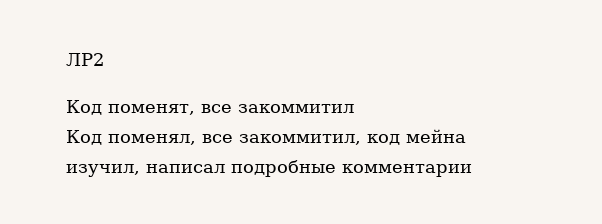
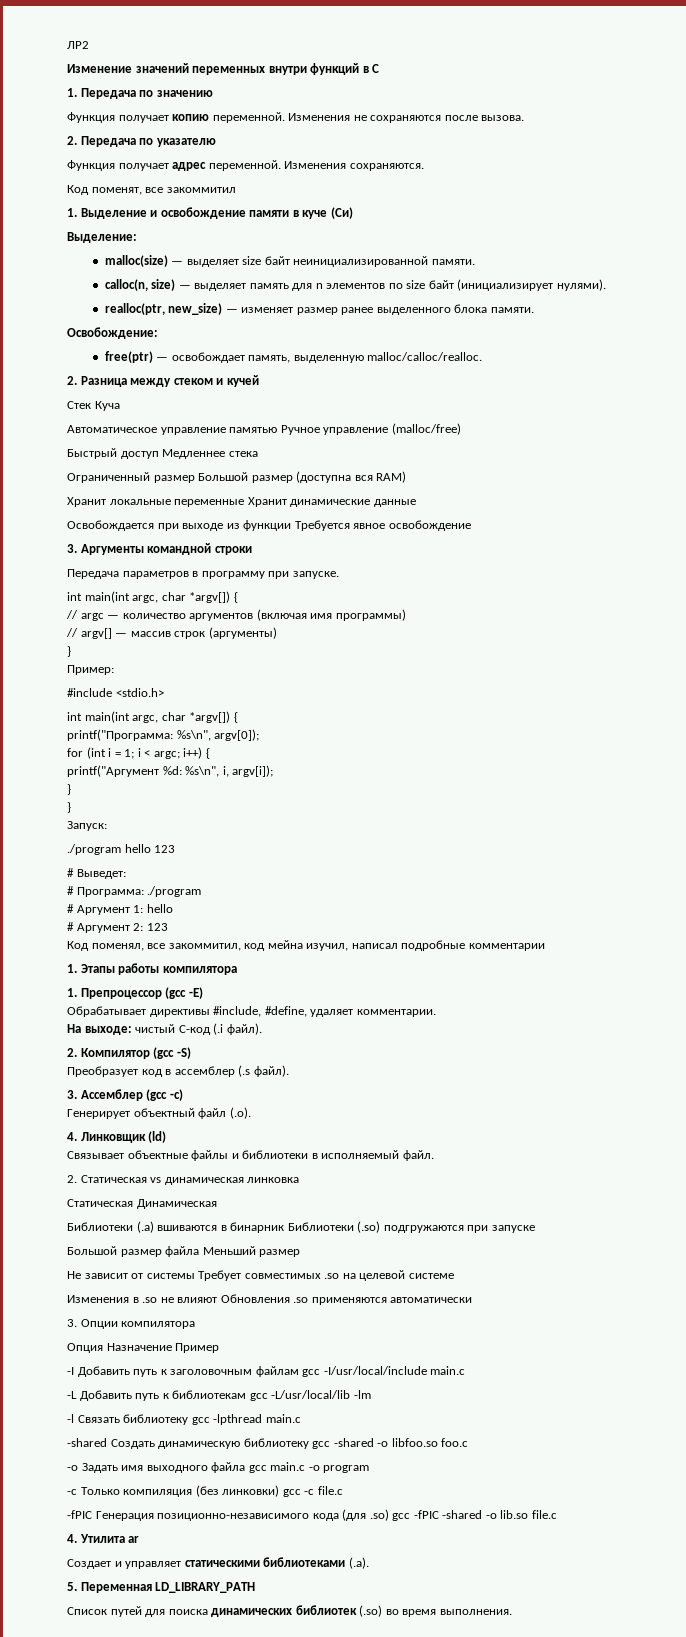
[66,100,354,115] Код поменят, все закоммитил -> [67,63,380,75] [67,88,213,99] [67,112,525,123] [67,136,216,147] [67,160,424,171] [67,185,236,195] [67,207,353,219] [67,232,137,243] [104,255,475,267] [104,279,606,291] [104,303,534,315] [67,327,158,339] [104,351,483,363] [67,375,259,387] [67,401,120,411] [67,423,461,435] [67,448,258,459] [67,471,407,483] [67,497,416,507] [67,520,471,531] [67,543,252,555] [67,569,339,579] [67,591,238,603] [66,609,406,621] [66,627,277,639] [67,646,71,657] [67,665,114,675] [67,688,164,697] [67,711,238,723] [67,729,260,741] [67,747,210,759] [67,765,274,777] [67,784,71,795] [67,802,71,813] [67,821,107,831] [67,844,176,855] [67,868,126,879] [67,886,202,897] [67,904,173,915] [67,922,168,933] Изменение значений переменных внутри функций в C // 1. Передача по значению // Функция получает копию переменной. Изменения не сохраняются после вызова. // 2. Передача по указателю // Функция получает адрес переменной. Изменения сохраняются. // Код поменят, все закоммитил // 1. Выделение и освобождение памяти в куче (Си) // Выделение: // malloc(size) — выделяет size байт неинициализированной памяти. // calloc(n, size) — выделяет память для n элементов по size байт (инициализирует нулями). // realloc(ptr, new_size) — изменяет размер ранее выделенного блока памяти. // Освобождение: // free(ptr) — освобождает память, выделенную malloc/calloc/realloc. // 2. Разница между стеком и кучей // Стек Куча // Автоматическое управление памятью Ручное управление (malloc/free) // Быстрый доступ Медленнее стека // Ограниченный размер Большой размер (доступна вся RAM) // Хранит локальные переменные Хранит динамические данные // Освобождается при выходе из функции Требуется явное освобождение // 3. Аргументы командной строки // Передача параметров в программу при запуске. // int main(int argc, char *argv[]) { // // argc — количество аргументов (включая имя программы) // // argv[] — массив строк (аргументы) // } // Пример: // #include <stdio.h> // int main(int argc, char *argv[]) { // printf("Программа: %s\n", argv[0]); // for (int i = 1; i < argc; i++) { // printf("Аргумент %d: %s\n", i, argv[i]); // } // } // Запуск: // ./program hello 123 // # Выведет: // # Программа: ./program // # Аргумент 1: hello // # Аргумент 2: 123
(472, 170) none -> [67,963,237,975] [67,987,203,999] [67,1006,436,1017] [67,1023,262,1035] [67,1047,191,1059] [67,1065,289,1077] [67,1089,183,1101] [67,1107,251,1119] [67,1131,167,1143] [67,1150,434,1161] [67,1175,300,1185] [67,1199,217,1209] [67,1221,535,1233] [67,1246,301,1257] [67,1270,454,1281] [67,1294,473,1305] [67,1319,196,1329] [67,1343,220,1353] [67,1366,466,1377] [67,1390,371,1401] [67,1414,301,1425] [67,1438,469,1449] [67,1462,370,1473] [67,1485,343,1497] [67,1509,557,1521] [67,1534,140,1543] [67,1557,369,1569] [67,1582,256,1593] [67,1605,512,1617] // 1. Этапы работы компилятора // 1. Препроцессор (gcc -E) // Обрабатывает директивы #include, #define, удаляет комментарии. // На выходе: чистый C-код (.i файл). // 2. Компилятор (gcc -S) // Преобразует код в ассемблер (.s файл). // 3. Ассемблер (gcc -c) // Генерирует объектный файл (.o). // 4. Линковщик (ld) // Связывает объектные файлы и библиотеки в исполняемый файл. // 2. Статическая vs динамическая линковка // Статическая Динамическая // Библиотеки (.a) вшиваются в бинарник Библиотеки (.so) подгружаются при запуске // Большой размер файла Меньший размер // Не зависит от системы Требует совместимых .so на целевой системе // Изменения в .so не влияют Обновления .so применяются автоматически // 3. Опции компилятора // Опция Назначение Пример // -I Добавить путь к заголовочным файлам gcc -I/usr/local/include main.c // -L Добавить путь к библиотекам gcc -L/usr/local/lib -lm // -l Связать библиотеку gcc -lpthread main.c // -shared Создать динамическую библиотеку gcc -shared -o libfoo.so foo.c // -o Задать имя выходного файла gcc main.c -o program // -c Только компиляция (без линковки) gcc -c file.c // -fPIC Генерация позиционно-независимого кода (для .so) gcc -fPIC -shared -o lib.so file.c // 4. Утилита ar // Создает и управляет статическими библиотеками (.a). // 5. Переменная LD_LIBRARY_PATH // Список путей для поиска динамических библиотек (.so) во время выполнения.

